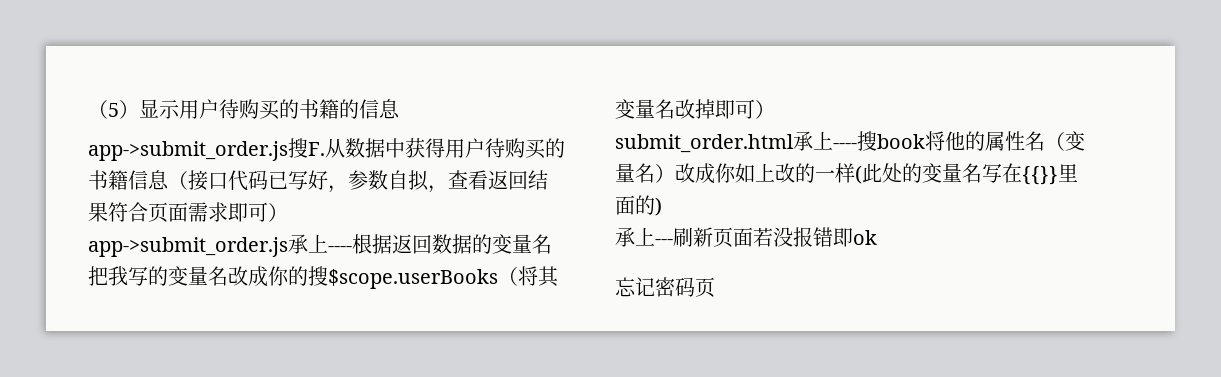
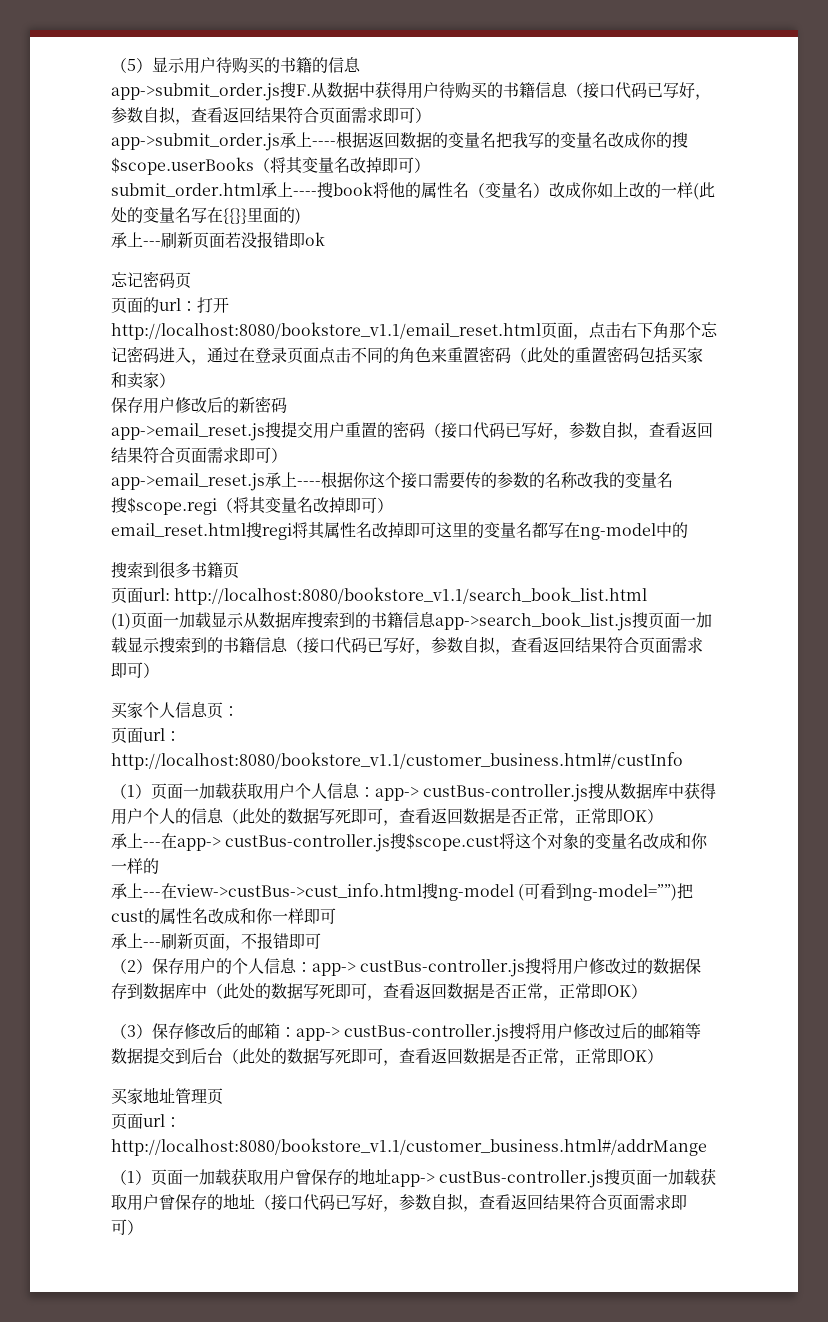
(715, 287) none -> [111,297,229,314] [111,322,718,340] [111,346,703,365] [111,372,175,389] [111,396,287,414] [111,421,713,441] [111,447,287,464] [111,471,673,491] [111,497,393,515] [111,522,688,540] [111,561,239,579] [111,587,648,605] [111,611,712,631] [111,636,703,655] [111,662,159,678] [111,702,239,719] [111,727,181,744] [111,752,683,770] [111,782,717,802] [111,808,663,826] [111,833,709,852] [111,858,159,874] [111,883,694,901] [111,908,336,924] [111,932,321,951] [111,958,702,977] [111,983,647,1001] [111,1023,702,1042] [111,1047,663,1066] [111,1087,223,1105] [111,1113,181,1130] [111,1138,707,1156] [111,1168,717,1188] [111,1193,687,1212] [111,1219,143,1235] // 页面的url：打开 // http://localhost:8080/bookstore_v1.1/email_reset.html页面，点击右下角那个忘记密码进入，通过在登录页面点击不同的角色来重置密码（此处的重置密码包括买家和卖家） // 保存用户修改后的新密码 // app->email_reset.js搜提交用户重置的密码（接口代码已写好，参数自拟，查看返回结果符合页面需求即可） // app->email_reset.js承上----根据你这个接口需要传的参数的名称改我的变量名 // 搜$scope.regi（将其变量名改掉即可） // email_reset.html搜regi将其属性名改掉即可这里的变量名都写在ng-model中的 // 搜索到很多书籍页 // 页面url: http://localhost:8080/bookstore_v1.1/search_book_list.html // (1)页面一加载显示从数据库搜索到的书籍信息app->search_book_list.js搜页面一加载显示搜索到的书籍信息（接口代码已写好，参数自拟，查看返回结果符合页面需求即可） // 买家个人信息页： // 页面url：http://localhost:8080/bookstore_v1.1/customer_business.html#/custInfo // （1）页面一加载获取用户个人信息：app-> custBus-controller.js搜从数据库中获得用户个人的信息（此处的数据写死即可，查看返回数据是否正常，正常即OK） // 承上---在app-> custBus-controller.js搜$scope.cust将这个对象的变量名改成和你一样的 // 承上---在view->custBus->cust_info.html搜ng-model (可看到ng-model=””)把cust的属性名改成和你一样即可 // 承上---刷新页面，不报错即可 // （2）保存用户的个人信息：app-> custBus-controller.js搜将用户修改过的数据保存到数据库中（此处的数据写死即可，查看返回数据是否正常，正常即OK） // （3）保存修改后的邮箱：app-> custBus-controller.js搜将用户修改过后的邮箱等数据提交到后台（此处的数据写死即可，查看返回数据是否正常，正常即OK） // 买家地址管理页 // 页面url：http://localhost:8080/bookstore_v1.1/customer_business.html#/addrMange // （1）页面一加载获取用户曾保存的地址app-> custBus-controller.js搜页面一加载获取用户曾保存的地址（接口代码已写好，参数自拟，查看返回结果符合页面需求即可）

